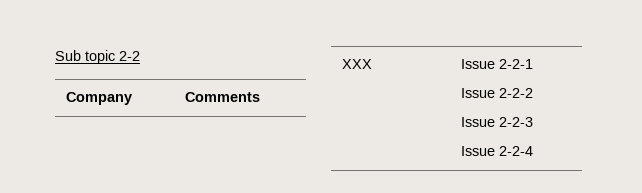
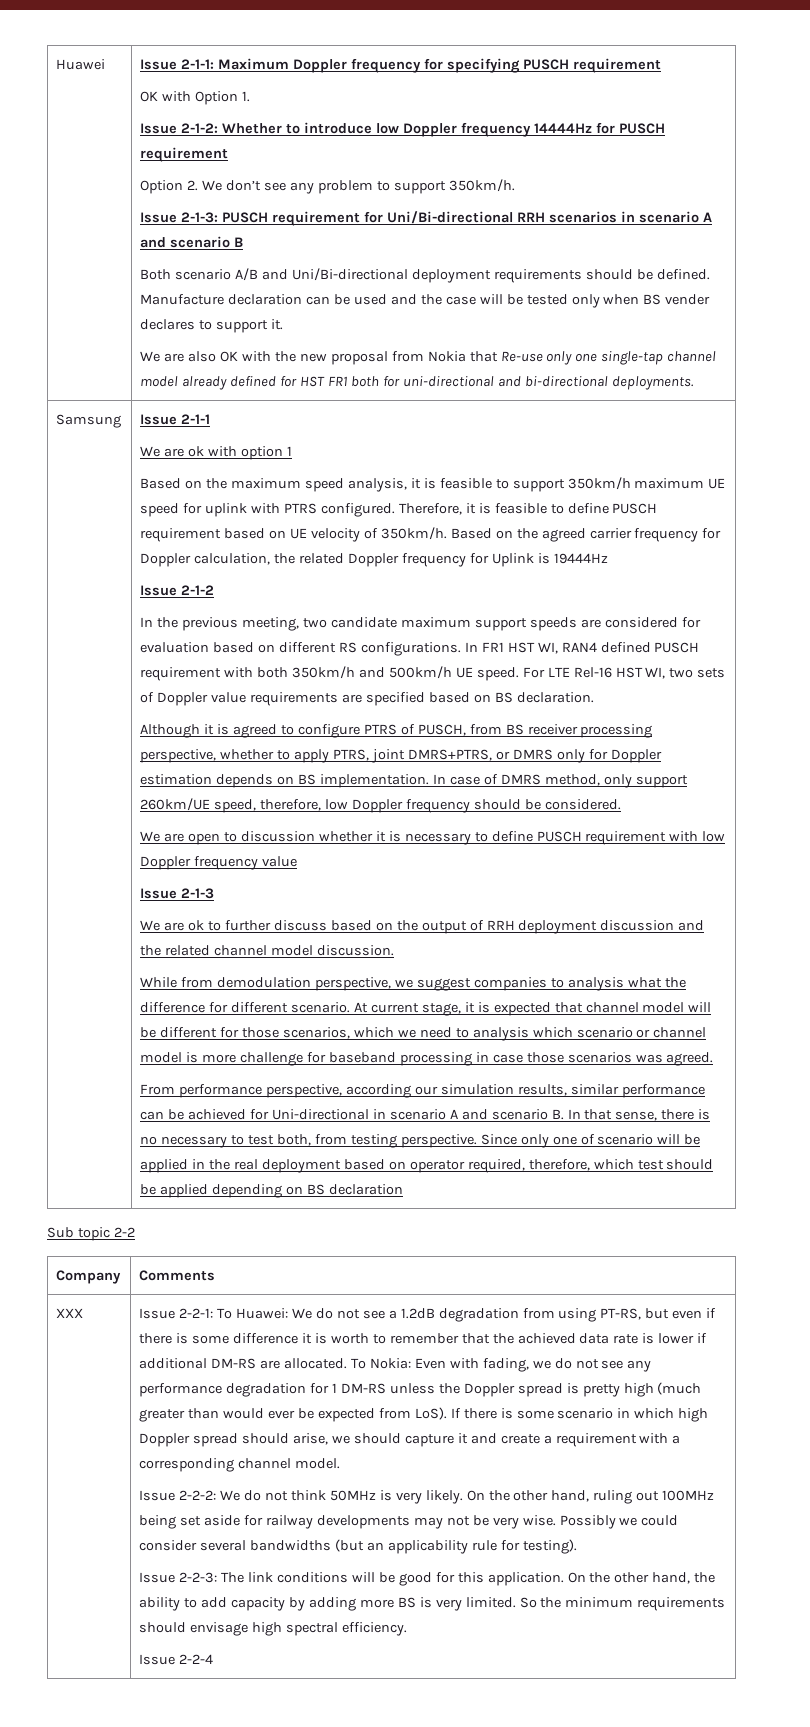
(55, 55) none -> [56,59,106,70] [140,58,661,73] [140,91,251,105] [140,122,665,137] [140,147,229,162] [140,179,515,194] [140,211,712,226] [140,236,244,248] [140,268,710,283] [140,294,711,308] [140,319,284,333] [140,351,717,365] [140,376,694,390] [56,414,122,428] [140,414,211,425] [140,446,293,460] [140,477,726,492] [140,503,658,517] [140,527,722,542] [140,553,608,567] [140,585,215,596] [140,617,701,631] [140,642,700,656] [140,666,726,681] [140,692,594,706] [140,724,653,738] [140,749,662,763] [140,774,688,788] [140,798,621,813] [140,831,726,845] [140,856,298,870] [140,888,215,899] [140,920,705,934] [140,945,395,956] [140,977,686,991] [140,1002,712,1016] [140,1027,707,1041] [140,1052,714,1066] [140,1084,705,1098] [140,1109,711,1121] [140,1134,701,1148] [140,1159,714,1173] [140,1184,404,1198] Huawei | Issue 2-1-1: Maximum Doppler frequency for specifying PUSCH requirement // OK with Option 1. // Issue 2-1-2: Whether to introduce low Doppler frequency 14444Hz for PUSCH requirement // Option 2. We don’t see any problem to support 350km/h. // Issue 2-1-3: PUSCH requirement for Uni/Bi-directional RRH scenarios in scenario A and scenario B // Both scenario A/B and Uni/Bi-directional deployment requirements should be defined. Manufacture declaration can be used and the case will be tested only when BS vender declares to support it. // We are also OK with the new proposal from Nokia that Re-use only one single-tap channel model already defined for HST FR1 both for uni-directional and bi-directional deployments. // Samsung | Issue 2-1-1 // We are ok with option 1 // Based on the maximum speed analysis, it is feasible to support 350km/h maximum UE speed for uplink with PTRS configured. Therefore, it is feasible to define PUSCH requirement based on UE velocity of 350km/h. Based on the agreed carrier frequency for Doppler calculation, the related Doppler frequency for Uplink is 19444Hz // Issue 2-1-2 // In the previous meeting, two candidate maximum support speeds are considered for evaluation based on different RS configurations. In FR1 HST WI, RAN4 defined PUSCH requirement with both 350km/h and 500km/h UE speed. For LTE Rel-16 HST WI, two sets of Doppler value requirements are specified based on BS declaration. // Although it is agreed to configure PTRS of PUSCH, from BS receiver processing perspective, whether to apply PTRS, joint DMRS+PTRS, or DMRS only for Doppler estimation depends on BS implementation. In case of DMRS method, only support 260km/UE speed, therefore, low Doppler frequency should be considered. // We are open to discussion whether it is necessary to define PUSCH requirement with low Doppler frequency value // Issue 2-1-3 // We are ok to further discuss based on the output of RRH deployment discussion and the related channel model discussion. // While from demodulation perspective, we suggest companies to analysis what the difference for different scenario. At current stage, it is expected that channel model will be different for those scenarios, which we need to analysis which scenario or channel model is more challenge for baseband processing in case those scenarios was agreed. // From performance perspective, according our simulation results, similar performance can be achieved for Uni-directional in scenario A and scenario B. In that sense, there is no necessary to test both, from testing perspective. Since only one of scenario will be applied in the real deployment based on operator required, therefore, which test should be applied depending on BS declaration //
[499,59,534,69] [461,88,534,98] [461,117,534,127] 2-2-1 // Issue 2-2-2 // Issue 2-2-3 -> [179,1308,717,1322] [139,1333,708,1344] [139,1358,652,1372] [139,1382,702,1397] [139,1407,709,1422] [139,1433,681,1447] [139,1458,341,1472] [139,1490,715,1504] [139,1515,679,1529] [139,1539,577,1554] [139,1572,716,1586] [139,1597,726,1611] [139,1622,408,1636] 2-2-1: To Huawei: We do not see a 1.2dB degradation from using PT-RS, but even if there is some difference it is worth to remember that the achieved data rate is lower if additional DM-RS are allocated. To Nokia: Even with fading, we do not see any performance degradation for 1 DM-RS unless the Doppler spread is pretty high (much greater than would ever be expected from LoS). If there is some scenario in which high Doppler spread should arise, we should capture it and create a requirement with a corresponding channel model. // Issue 2-2-2: We do not think 50MHz is very likely. On the other hand, ruling out 100MHz being set aside for railway developments may not be very wise. Possibly we could consider several bandwidths (but an applicability rule for testing). // Issue 2-2-3: The link conditions will be good for this application. On the other hand, the ability to add capacity by adding more BS is very limited. So the minimum requirements should envisage high spectral efficiency.

